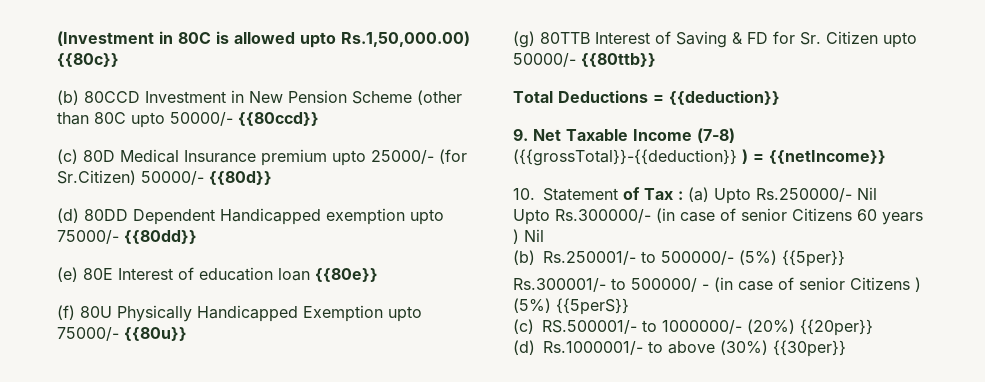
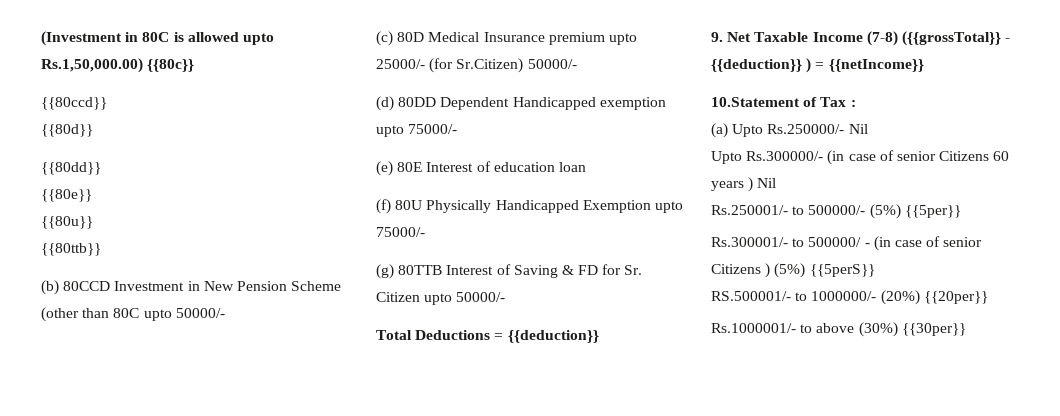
(119, 60) none -> [41,97,107,110] [41,124,93,137] [41,162,101,175] [41,189,92,202] [41,216,93,229] [41,243,101,256] // {{80ccd}} // {{80d}} // {{80dd}} // {{80e}} // {{80u}} // {{80ttb}}
[238,112,319,126] {{80ccd}} -> (225, 313) none
[209,171,272,185] {{80d}} -> (577, 64) none
[124,230,197,244] {{80dd}} -> (458, 129) none
[315,268,378,282] {{80e}} -> (586, 167) none
[124,327,187,341] {{80u}} -> (425, 232) none
[581,53,656,67] {{80ttb}} -> (506, 297) none
[513,149,737,166] ({{grossTotal}}-{{deduction}} -> [901,31,1011,46] [711,59,802,72] ({{grossTotal}} - {{deduction}}
[513,188,618,201] 10. Statement -> [711,97,800,107] 10.Statement
(683, 195) none -> (856, 103) //
[513,250,535,265] (b) -> (777, 183) none
[513,319,534,334] (c) -> (875, 270) none
[513,340,535,355] (d) -> (988, 297) none

